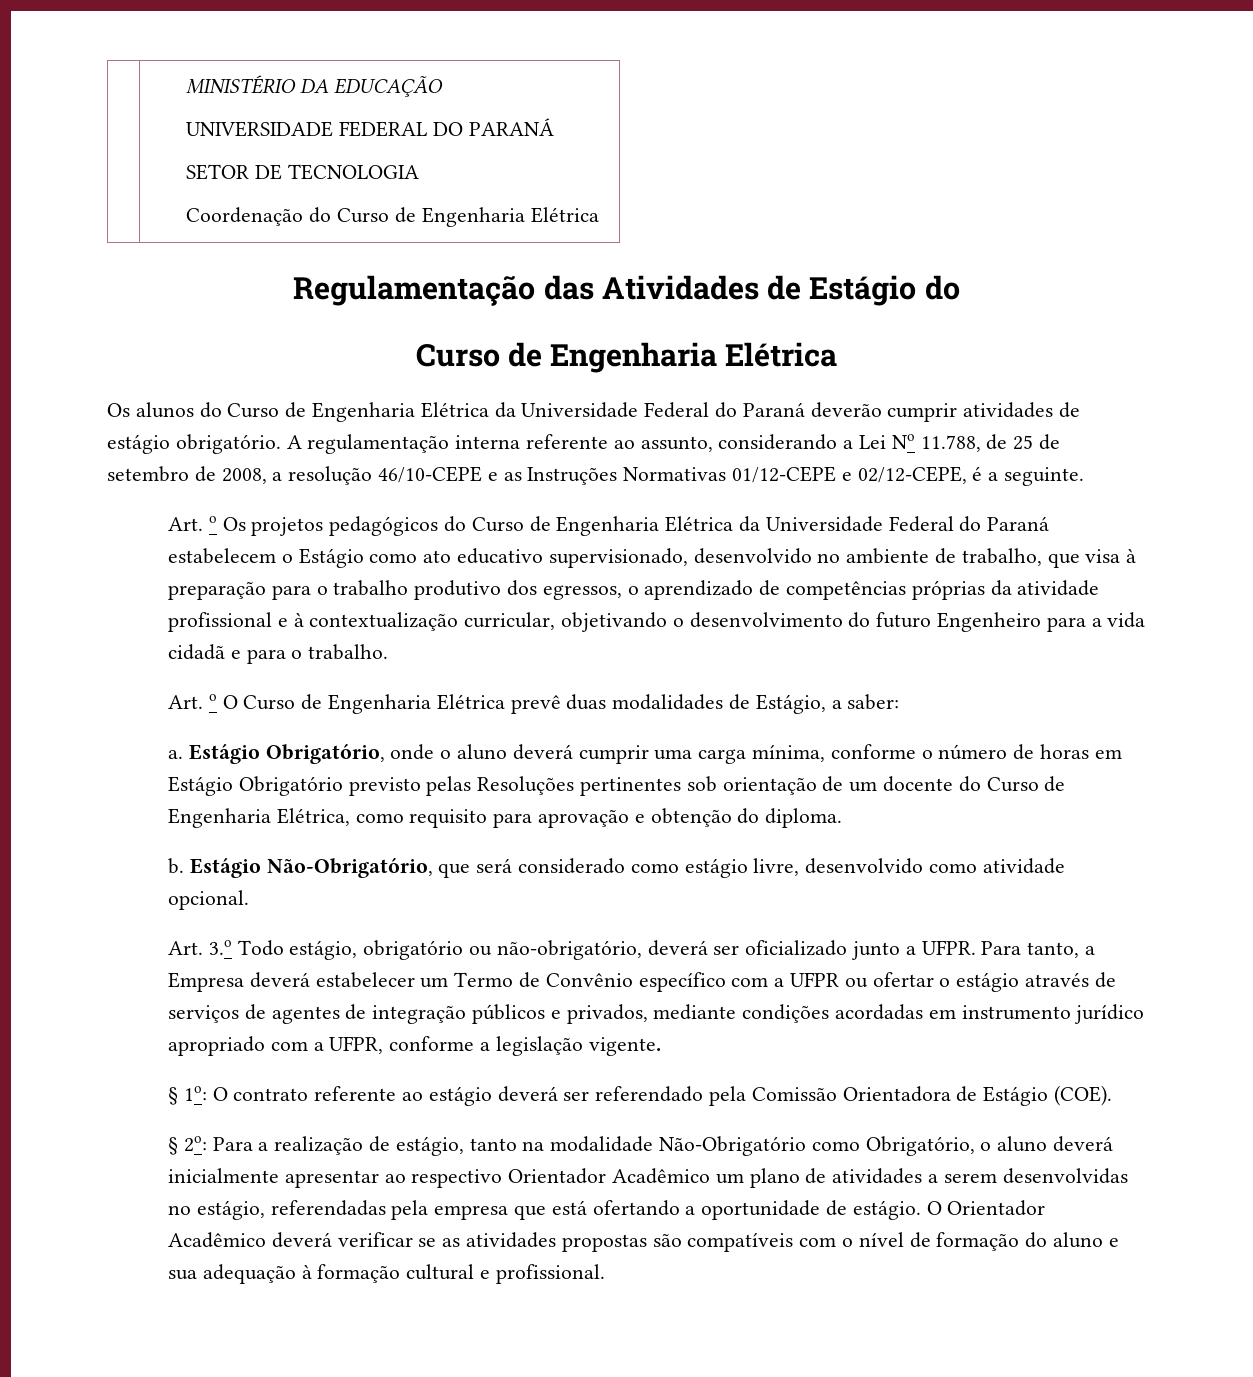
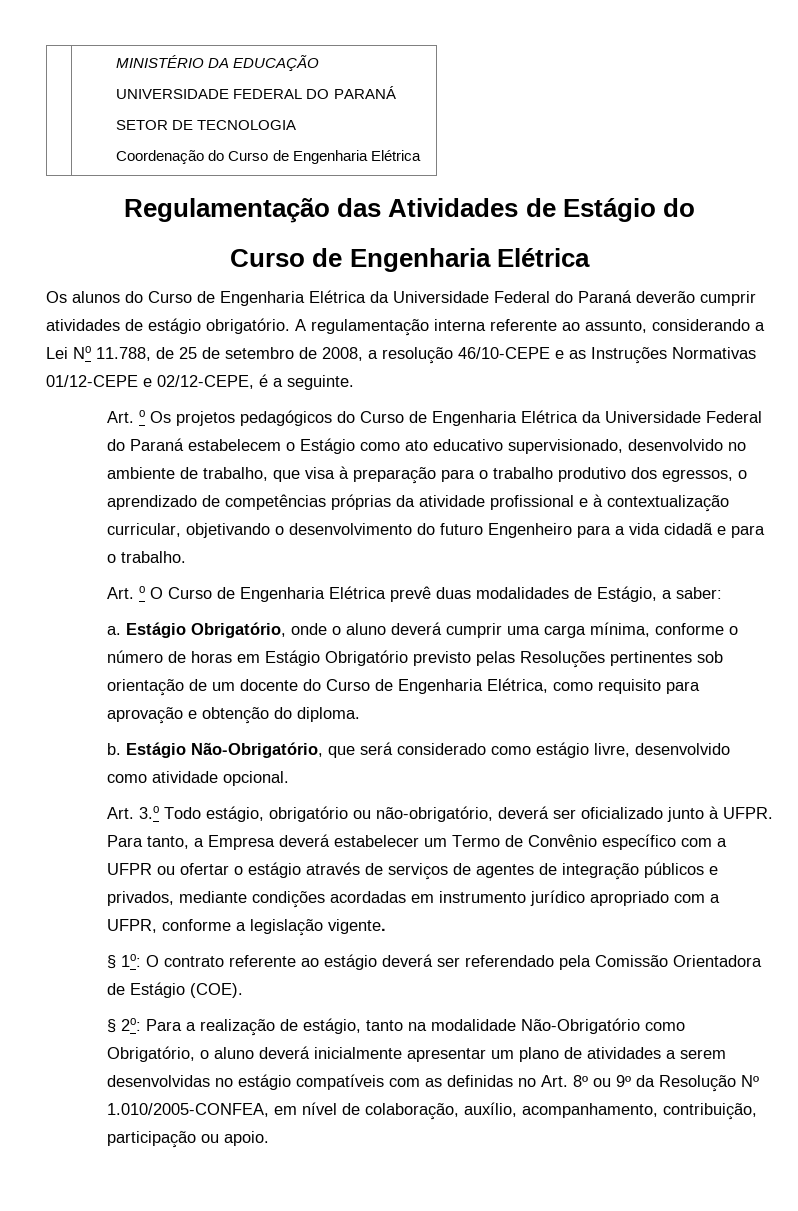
[905,946,916,955] a -> [708,806,719,819] à
[384,1168,711,1188] ao respectivo Orientador Acadêmico -> (486, 1055) none
[196,1200,1046,1220] [167,1232,1119,1252] [167,1264,605,1284] estágio, referendadas pela empresa que está ofertando a oportunidade de estágio. O Orientador Acadêmico deverá verificar se as atividades propostas são compatíveis com o nível de formação do aluno e sua adequação à formação cultural e profissional. -> [237,1074,759,1092] [106,1102,757,1120] [106,1131,269,1148] estágio compatíveis com as definidas no Art. 8º ou 9º da Resolução Nº 1.010/2005-CONFEA, em nível de colaboração, auxílio, acompanhamento, contribuição, participação ou apoio.

